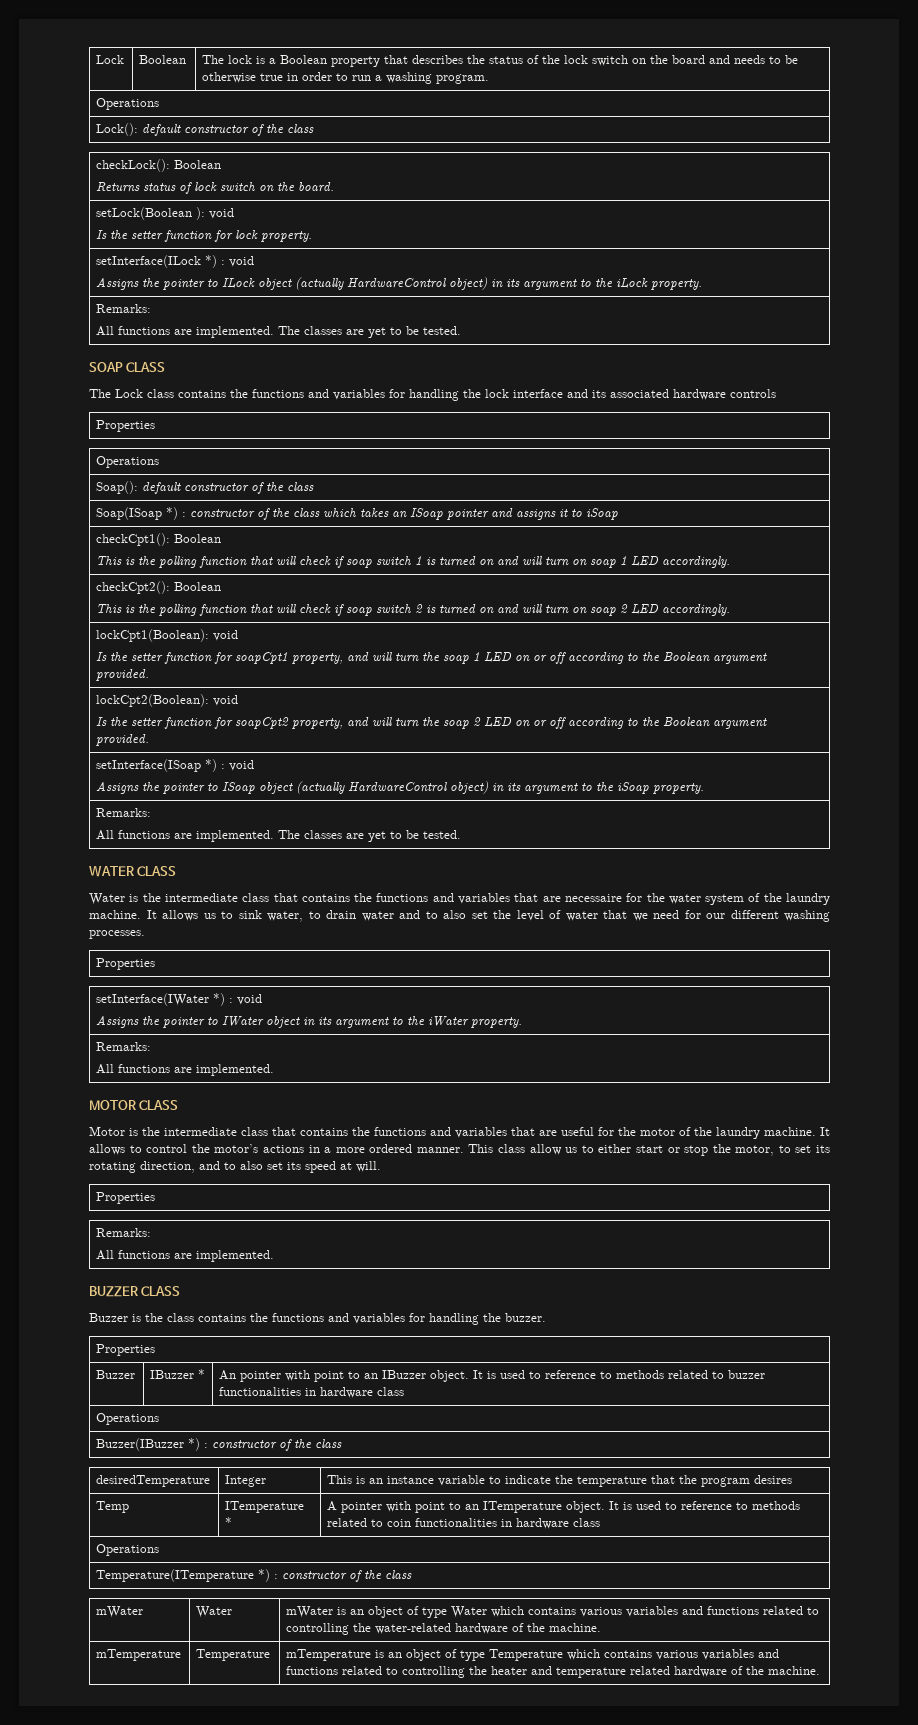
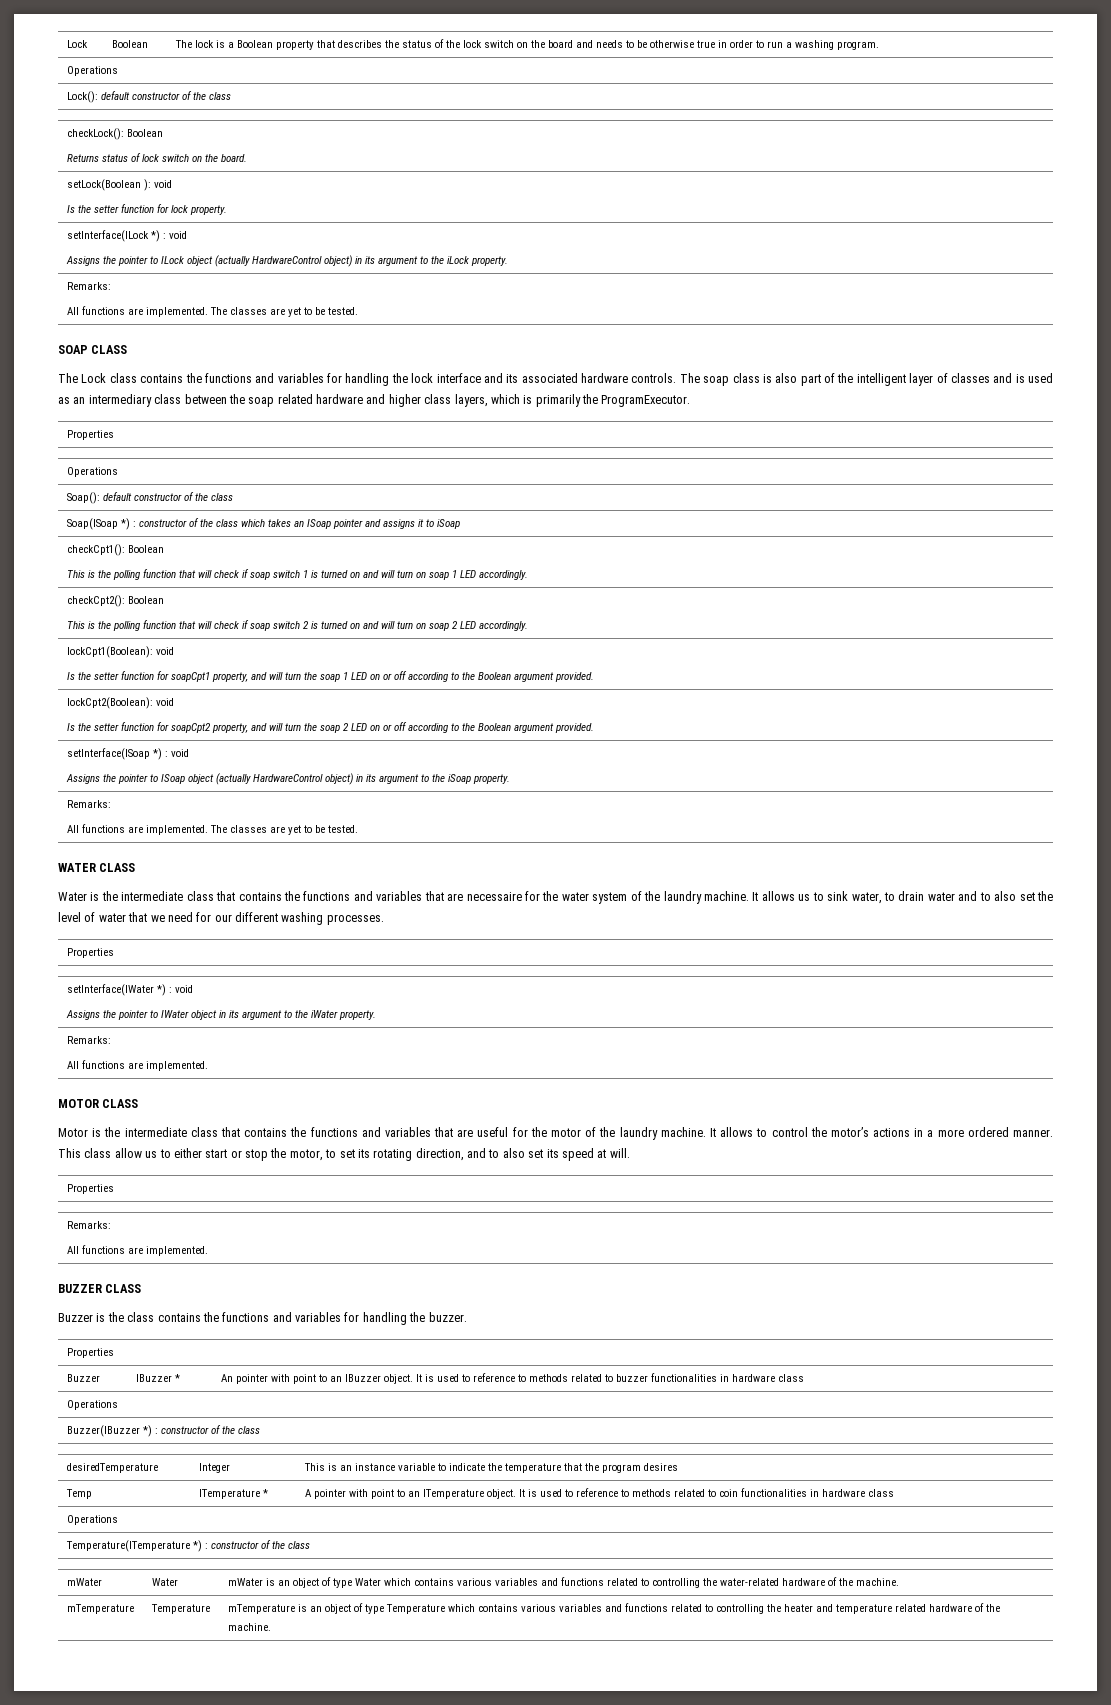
[730,389,776,398] controls -> [631,373,1053,386] [58,394,691,407] controls. The soap class is also part of the intelligent layer of classes and is used as an intermediary class between the soap related hardware and higher class layers, which is primarily the ProgramExecutor.

